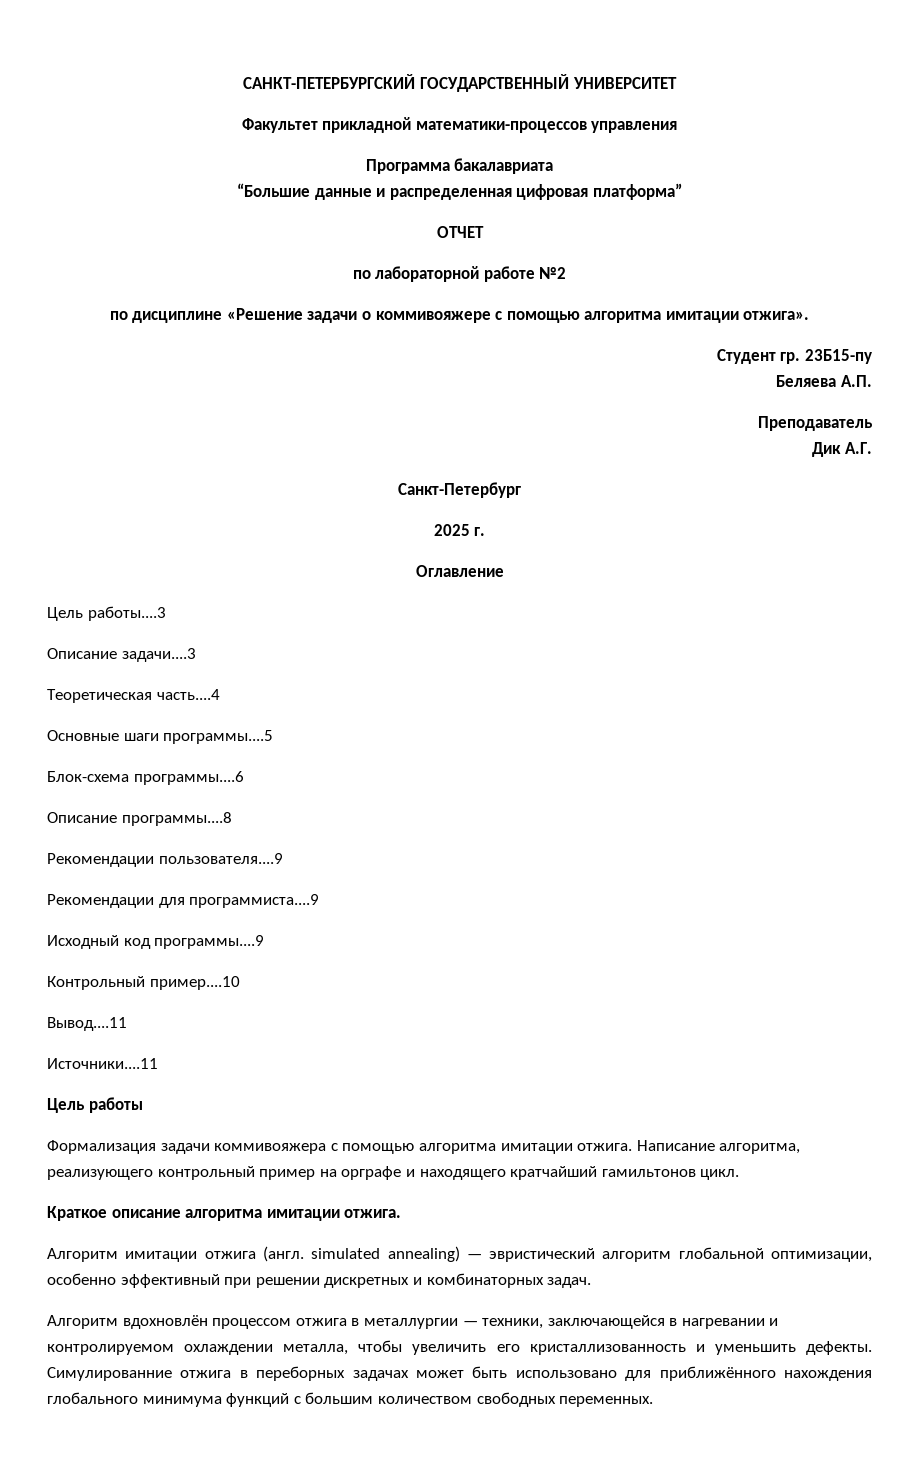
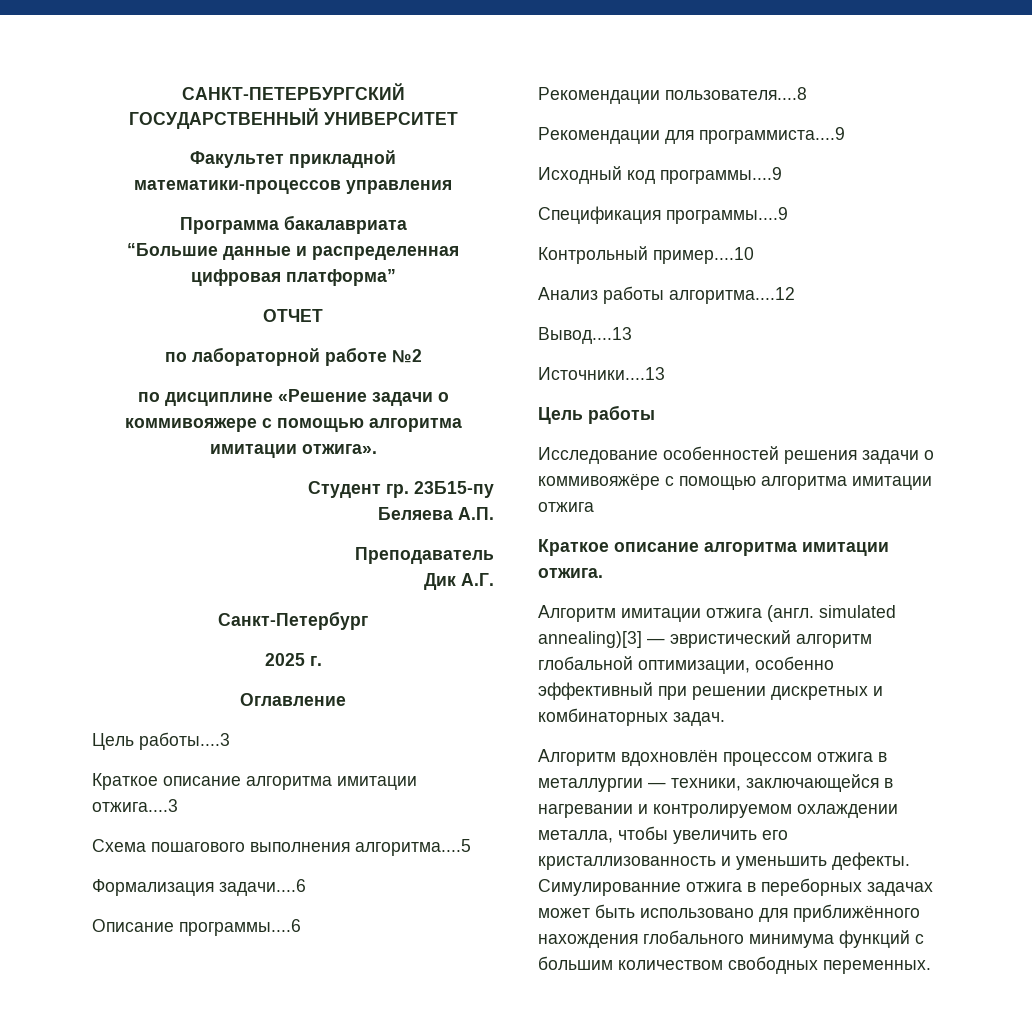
[47,648,196,662] [47,689,220,703] [47,730,274,744] [47,771,129,782] Описание задачи....3 // Теоретическая часть....4 // Основные шаги программы....5 // Блок-схема -> [92,773,417,790] [92,799,178,812] [92,839,471,856] [92,879,306,896] [92,919,174,932] Краткое описание алгоритма имитации отжига....3 // Схема пошагового выполнения алгоритма....5 // Формализация задачи....6 // Описание
[47,812,232,826] [47,853,283,867] // Описание программы....8 // Рекомендации пользователя....9 -> [538,87,807,104] // Рекомендации пользователя....8
(265, 942) none -> [538,206,788,224] // Спецификация программы....9
[47,1017,127,1031] [47,1058,158,1069] [47,1097,143,1113] [47,1140,801,1154] [47,1166,740,1180] Вывод....11 // Источники....11 // Цель работы // Формализация задачи коммивояжера с помощью алгоритма имитации отжига. Написание алгоритма, реализующего контрольный пример на орграфе и находящего кратчайший гамильтонов цикл. -> [538,286,795,304] [538,327,632,344] [538,367,665,380] [538,405,655,424] [538,446,934,464] [538,473,932,490] [538,502,594,512] Анализ работы алгоритма....12 // Вывод....13 // Источники....13 // Цель работы // Исследование особенностей решения задачи о коммивояжёре с помощью алгоритма имитации отжига
[387,1246,460,1262] annealing) -> [538,631,642,648] annealing)[3]

